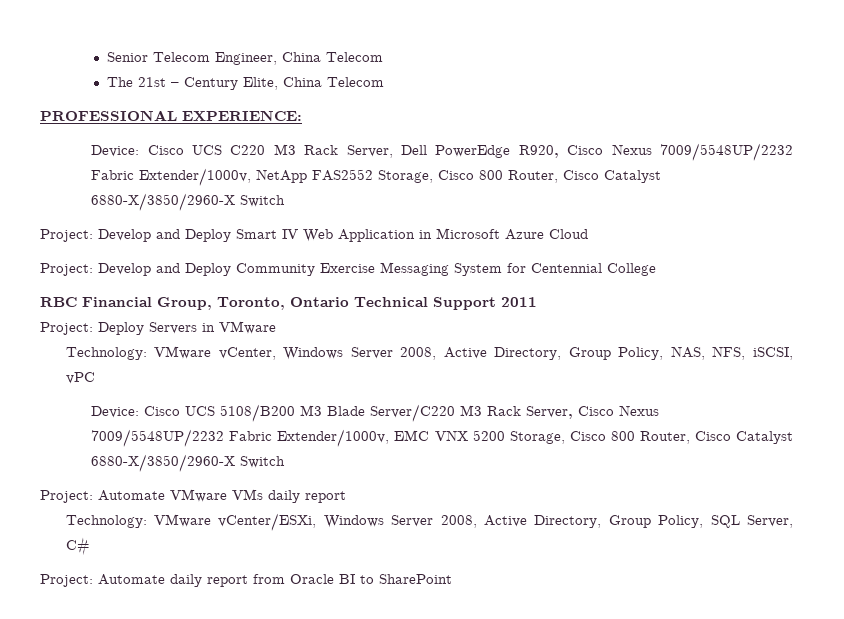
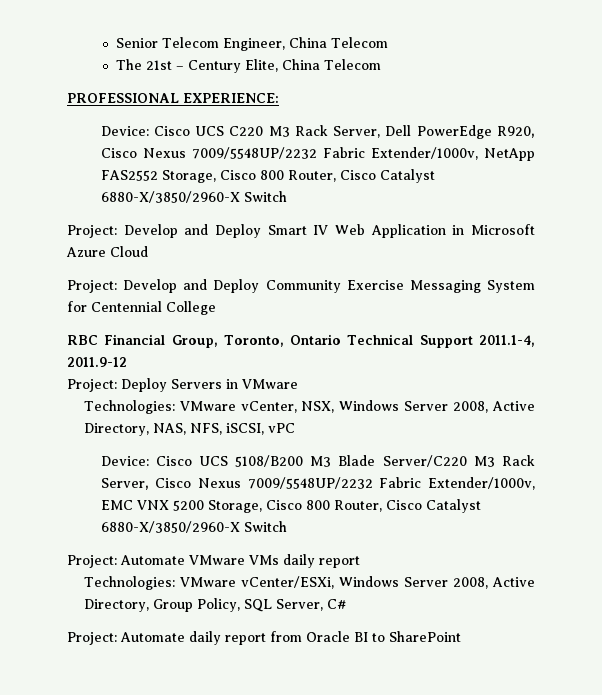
[501,297,537,307] 2011 -> [479,335,535,347] [67,357,127,367] 2011.1-4, 2011.9-12
[65,347,147,360] Technology: -> [83,400,175,414] Technologies:
[283,347,664,360] Windows Server 2008, Active Directory, Group Policy, -> [301,400,535,413] [83,423,149,436] NSX, Windows Server 2008, Active Directory,
[65,515,147,528] Technology: -> [83,576,175,590] Technologies:

